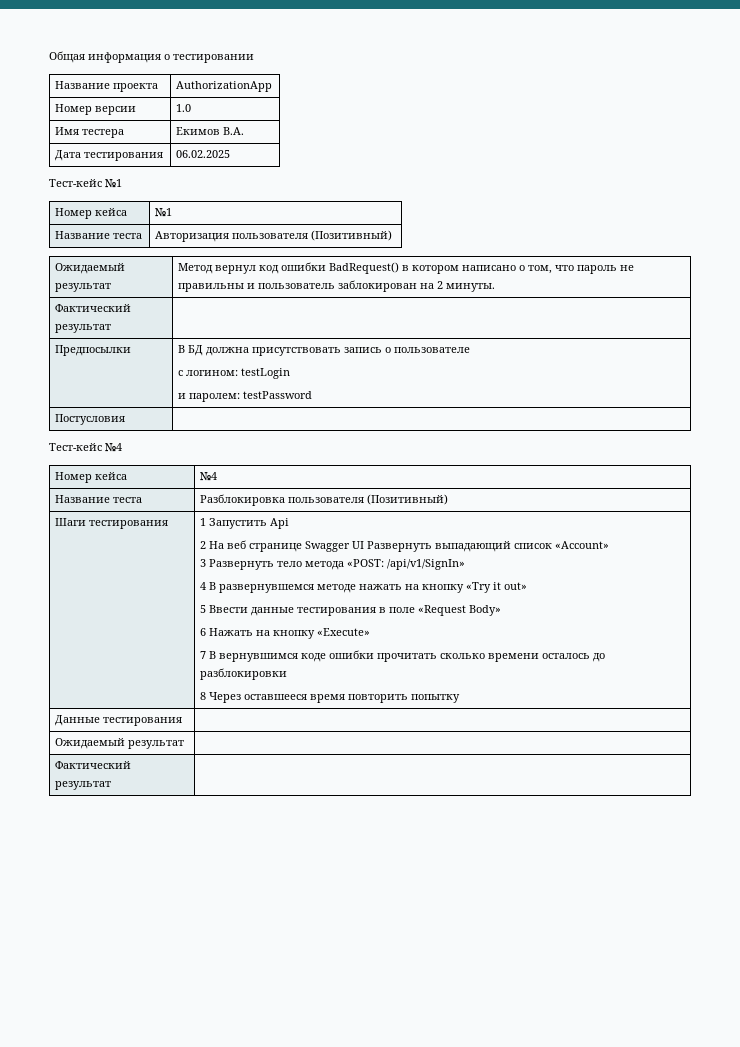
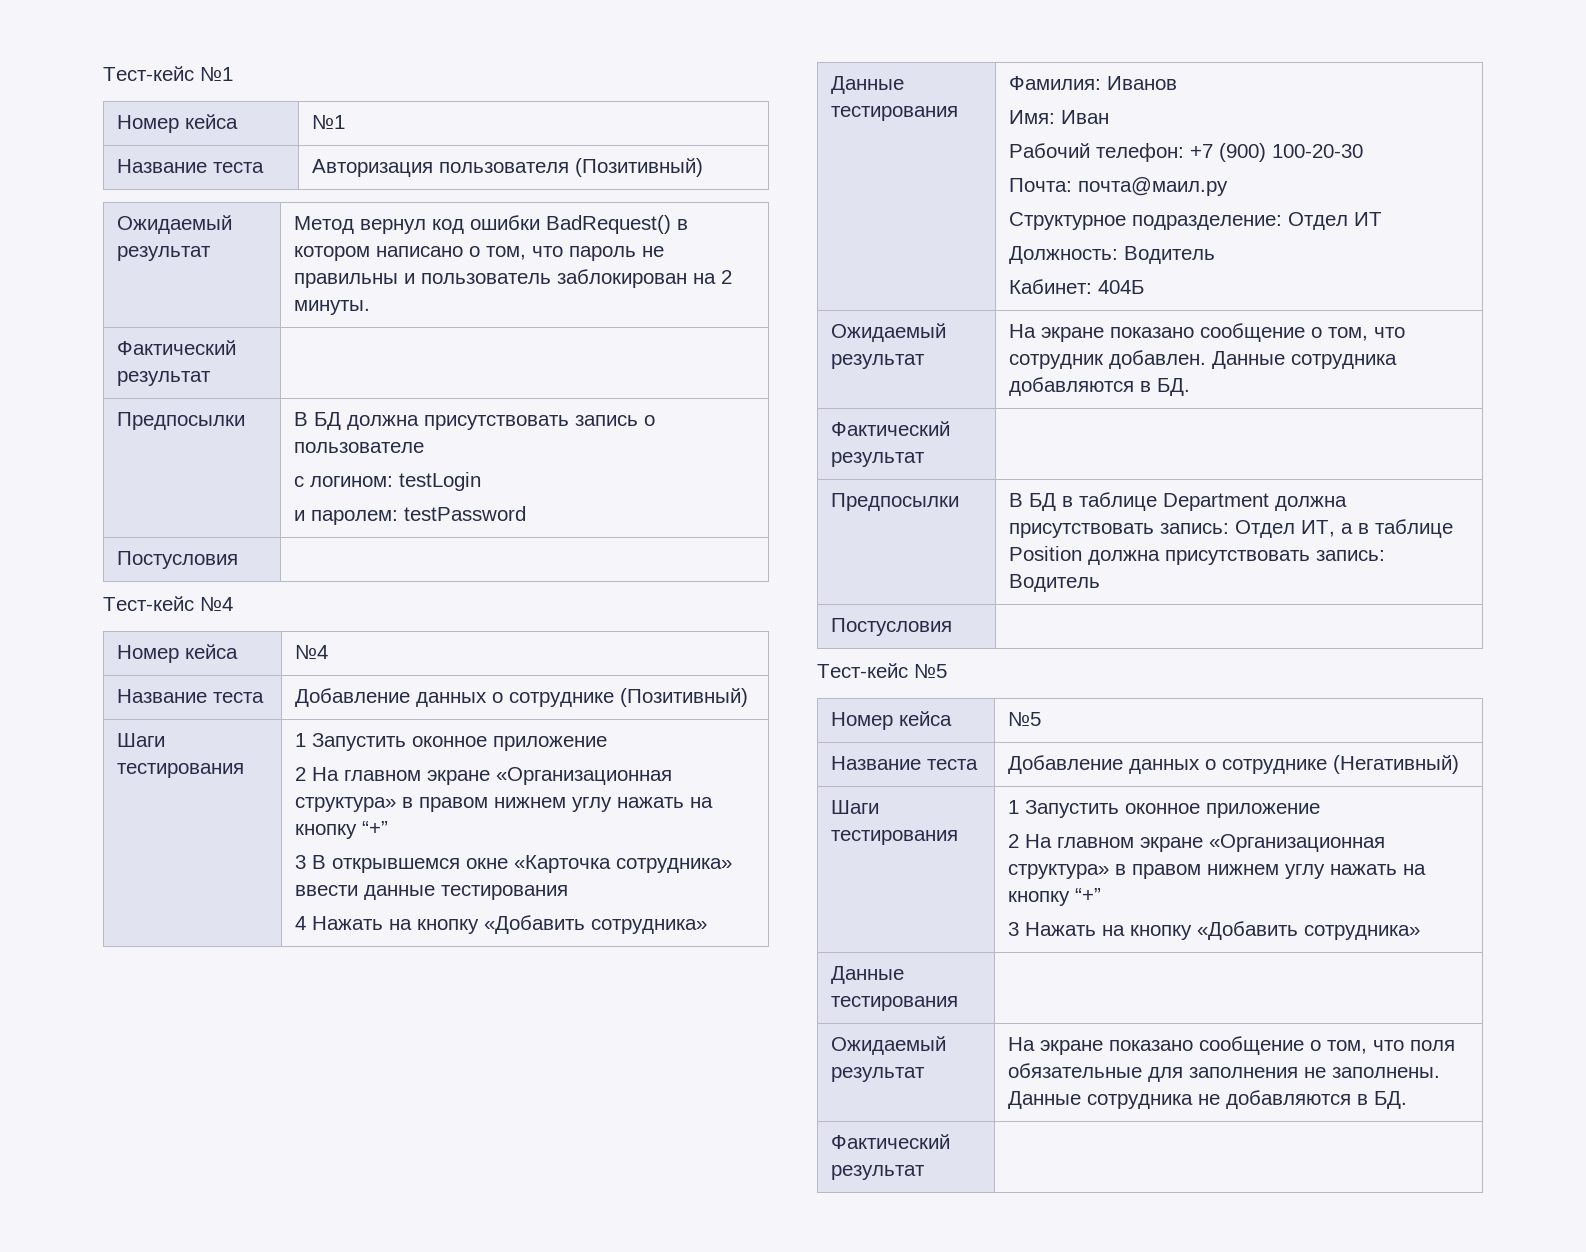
[49,51,254,63] [54,81,158,92] [175,81,272,92] [54,104,136,115] [175,104,191,112] [54,127,124,138] [175,127,244,135] [54,150,163,161] [175,150,230,158] Общая информация о тестировании // Название проекта | AuthorizationApp // Номер версии | 1.0 // Имя тестера | Екимов В.А. // Дата тестирования | 06.02.2025 // -> (103, 73) none
[199,494,364,506] Разблокировка пользователя -> [294,688,614,707] Добавление данных о сотруднике
[269,518,289,529] [199,540,609,552] [199,559,465,570] [199,582,527,593] [199,605,501,616] [199,628,370,639] [199,650,605,662] [199,668,287,680] [199,692,460,703] [54,715,182,726] [54,738,184,749] Api // 2 На веб странице Swagger UI Развернуть выпадающий список «Account» // 3 Развернуть тело метода «POST: /api/v1/SignIn» // 4 В развернувшемся методе нажать на кнопку «Try it out» // 5 Ввести данные тестирования в поле «Request Body» // 6 Нажать на кнопку «Execute» // 7 В вернувшимся коде ошибки прочитать сколько времени осталось до разблокировки // 8 Через оставшееся время повторить попытку // Данные тестирования | // Ожидаемый результат | -> [411,736,607,751] [294,767,672,785] [294,797,713,812] [294,821,388,839] [294,855,732,873] [294,885,568,900] [294,915,707,934] [830,76,904,94] [830,106,958,121] [1008,76,1177,90] [1008,110,1109,124] [1008,143,1363,162] [1008,177,1228,196] [1008,212,1382,230] [1008,246,1215,264] [1008,279,1144,294] [830,323,946,342] [830,354,925,369] [1008,323,1405,342] [1008,350,1397,369] [1008,377,1190,396] [830,421,950,436] [830,452,925,467] [830,493,959,511] [1008,492,1347,511] [1008,519,1453,538] [1008,546,1385,565] [1008,574,1100,592] [830,618,952,636] [817,663,947,678] [830,711,952,730] [1007,712,1041,726] [830,756,978,770] [1007,755,1459,774] [830,800,879,814] [830,830,958,845] [1007,800,1320,818] [1007,834,1385,852] [1007,864,1426,879] [1007,888,1101,906] [1007,921,1420,940] [830,966,904,984] [830,996,958,1011] [830,1036,946,1055] [830,1067,925,1082] [1007,1036,1455,1055] [1007,1063,1440,1082] [1007,1090,1407,1109] оконное приложение // 2 На главном экране «Организационная структура» в правом нижнем углу нажать на кнопку “+” // 3 В открывшемся окне «Карточка сотрудника» ввести данные тестирования // 4 Нажать на кнопку «Добавить сотрудника» // Данные тестирования | Фамилия: Иванов // Имя: Иван // Рабочий телефон: +7 (900) 100-20-30 // Почта: почта@маил.ру // Структурное подразделение: Отдел ИТ // Должность: Водитель // Кабинет: 404Б // Ожидаемый результат | На экране показано сообщение о том, что сотрудник добавлен. Данные сотрудника добавляются в БД. // Фактический результат | // Предпосылки | В БД в таблице Department должна присутствовать запись: Отдел ИТ, а в таблице Position должна присутствовать запись: Водитель // Постусловия | // Тест-кейс №5 // Номер кейса | №5 // Название теста | Добавление данных о сотруднике (Негативный) // Шаги тестирования | 1 Запустить оконное приложение // 2 На главном экране «Организационная структура» в правом нижнем углу нажать на кнопку “+” // 3 Нажать на кнопку «Добавить сотрудника» // Данные тестирования | // Ожидаемый результат | На экране показано сообщение о том, что поля обязательные для заполнения не заполнены. Данные сотрудника не добавляются в БД.

